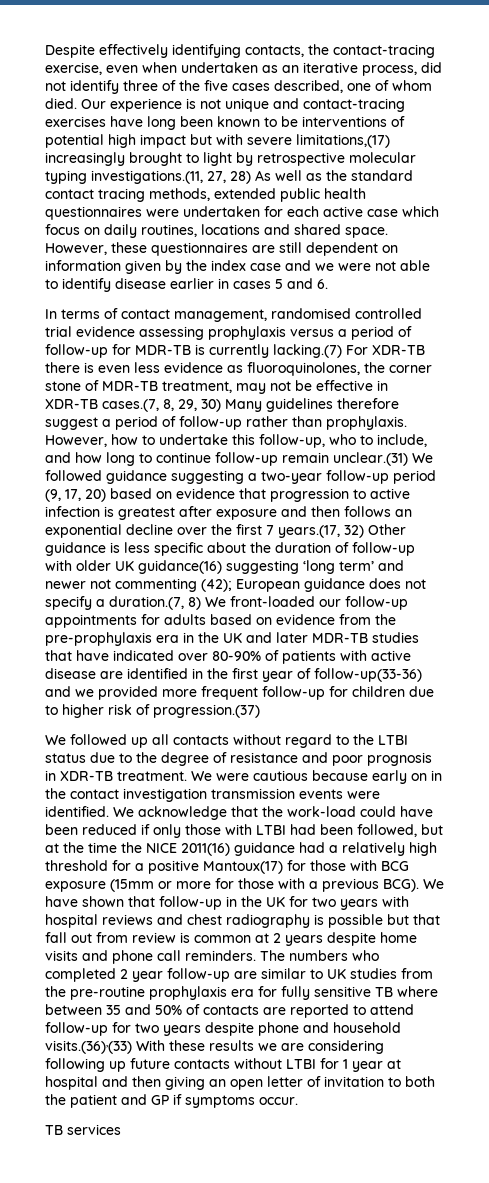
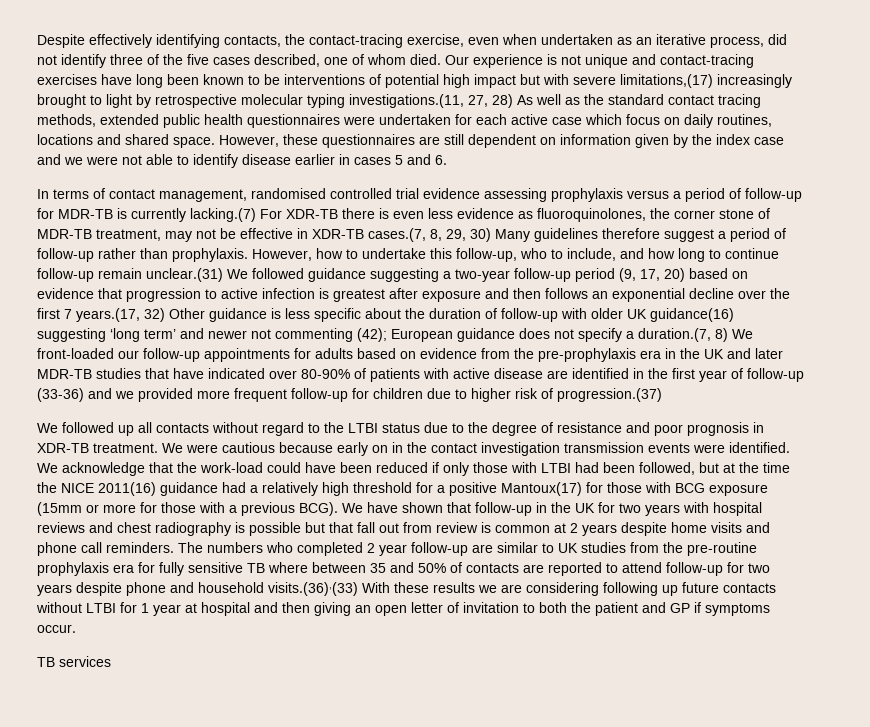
[314,668,422,682] follow-up(33-36) -> [747,368,804,382] [37,388,84,402] follow-up (33-36)

